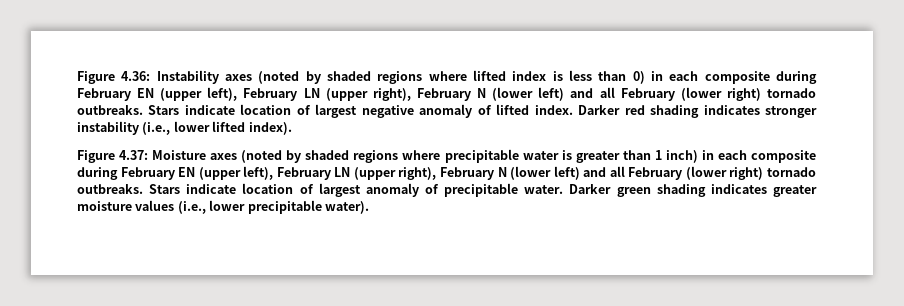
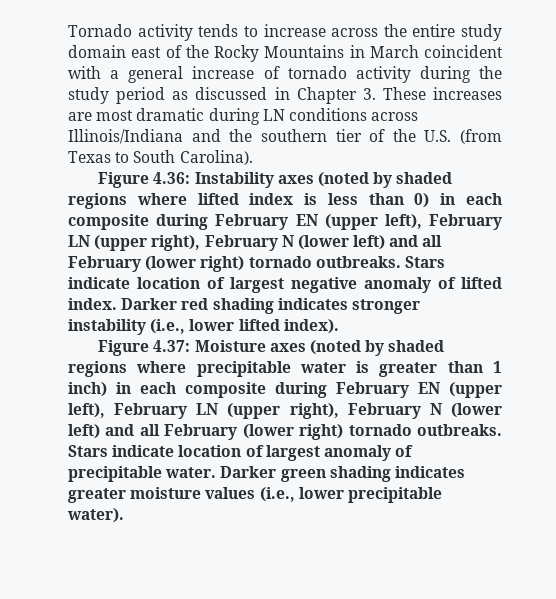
(77, 77) none -> [68,24,502,41] [68,45,503,62] [68,66,502,83] [68,87,502,104] [68,108,419,125] [68,129,502,144] [68,150,253,165] Tornado activity tends to increase across the entire study domain east of the Rocky Mountains in March coincident with a general increase of tornado activity during the study period as discussed in Chapter 3. These increases are most dramatic during LN conditions across Illinois/Indiana and the southern tier of the U.S. (from Texas to South Carolina). //

